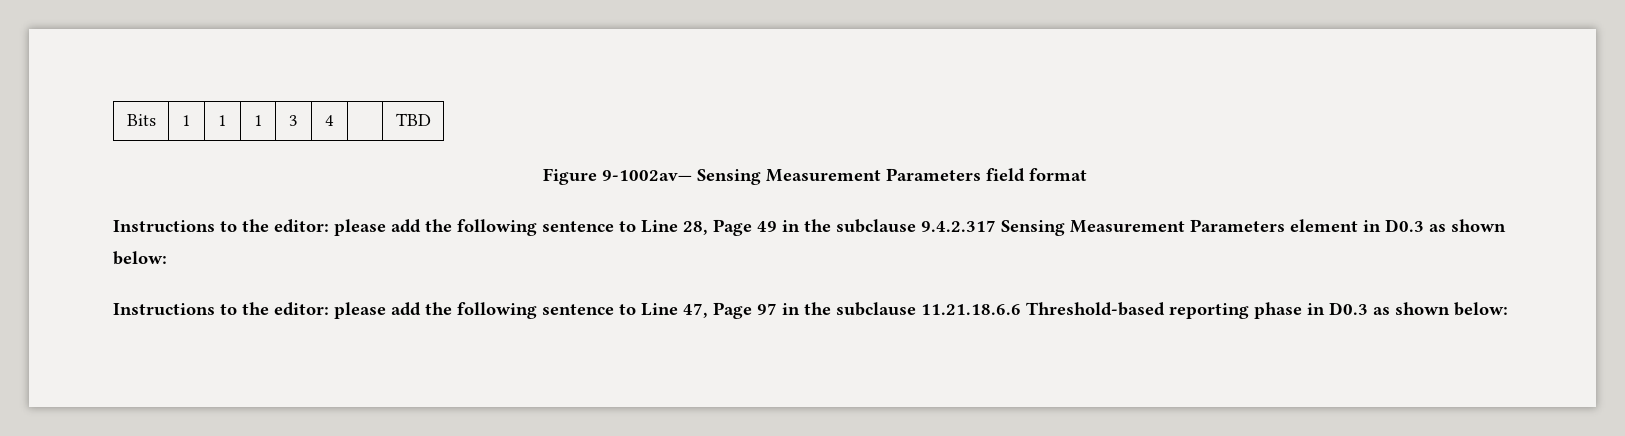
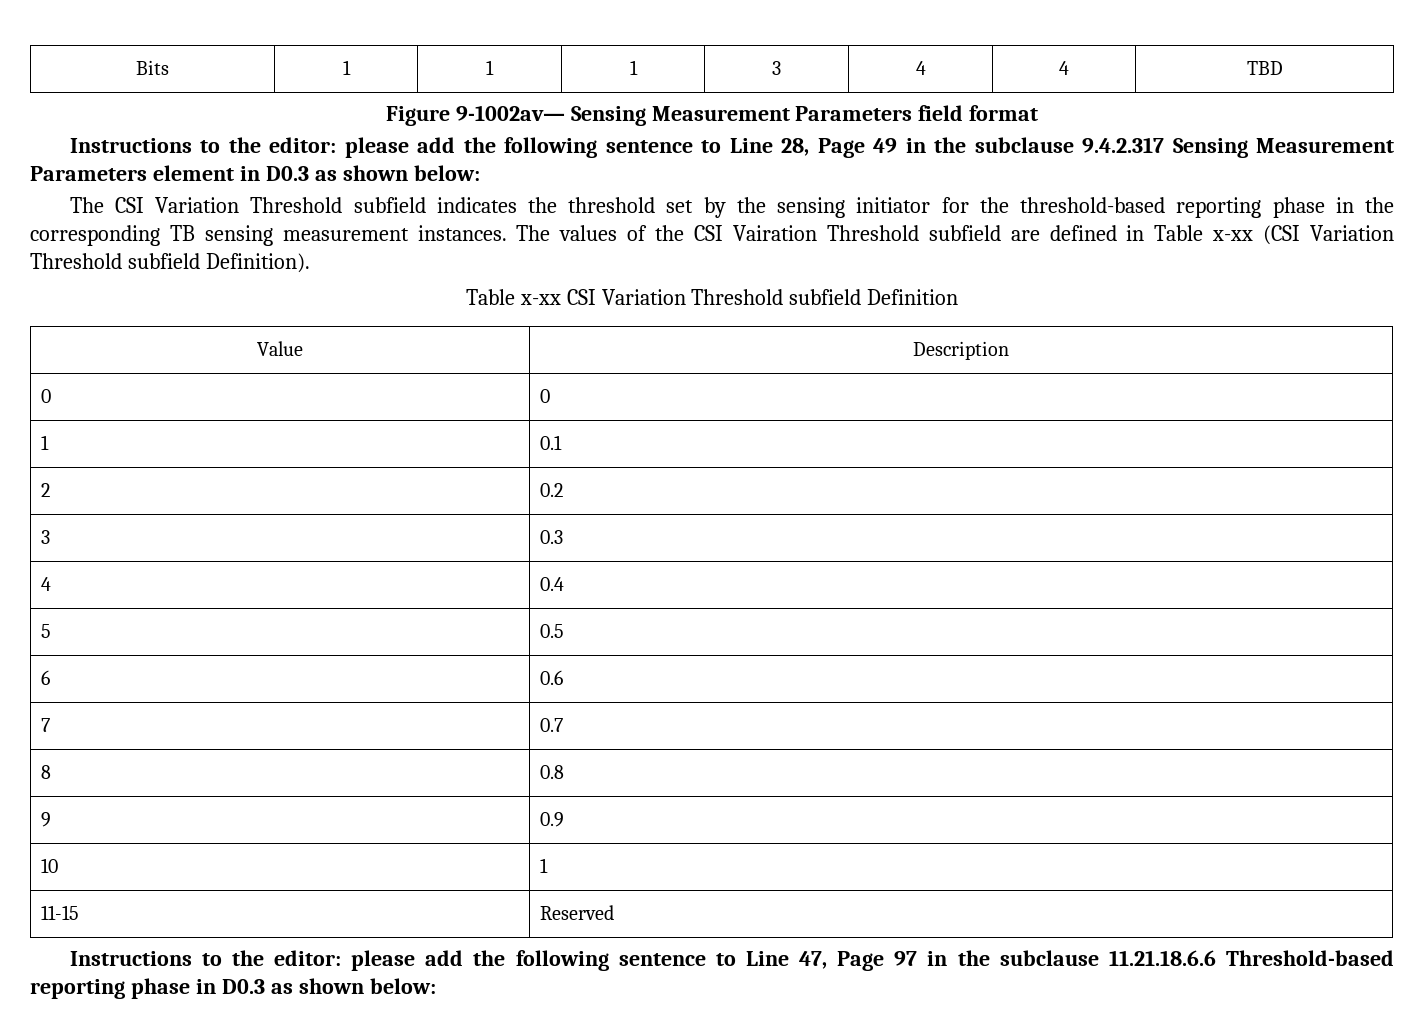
(334, 120) none -> [1059,61,1069,75] 4
(167, 258) none -> [69,197,1395,218] [30,225,1395,246] [30,253,310,273] [465,289,959,305] [257,341,303,356] [912,341,1009,360] [40,389,51,403] [539,389,550,403] [40,435,49,450] [539,435,562,450] [40,483,50,497] [539,483,563,497] [40,530,50,544] [539,530,563,544] [40,577,51,591] [539,577,564,591] [40,624,51,638] [539,624,564,638] [40,670,50,685] [539,670,563,685] [40,718,50,732] [539,718,563,732] [40,765,51,779] [539,765,564,779] [40,812,51,827] [539,812,564,827] [40,858,58,873] [539,858,548,873] [40,905,79,920] [539,905,614,920] // The CSI Variation Threshold subfield indicates the threshold set by the sensing initiator for the threshold-based reporting phase in the corresponding TB sensing measurement instances. The values of the CSI Vairation Threshold subfield are defined in Table x-xx (CSI Variation Threshold subfield Definition). // Table x-xx CSI Variation Threshold subfield Definition // Value | Description // 0 | 0 // 1 | 0.1 // 2 | 0.2 // 3 | 0.3 // 4 | 0.4 // 5 | 0.5 // 6 | 0.6 // 7 | 0.7 // 8 | 0.8 // 9 | 0.9 // 10 | 1 // 11-15 | Reserved

